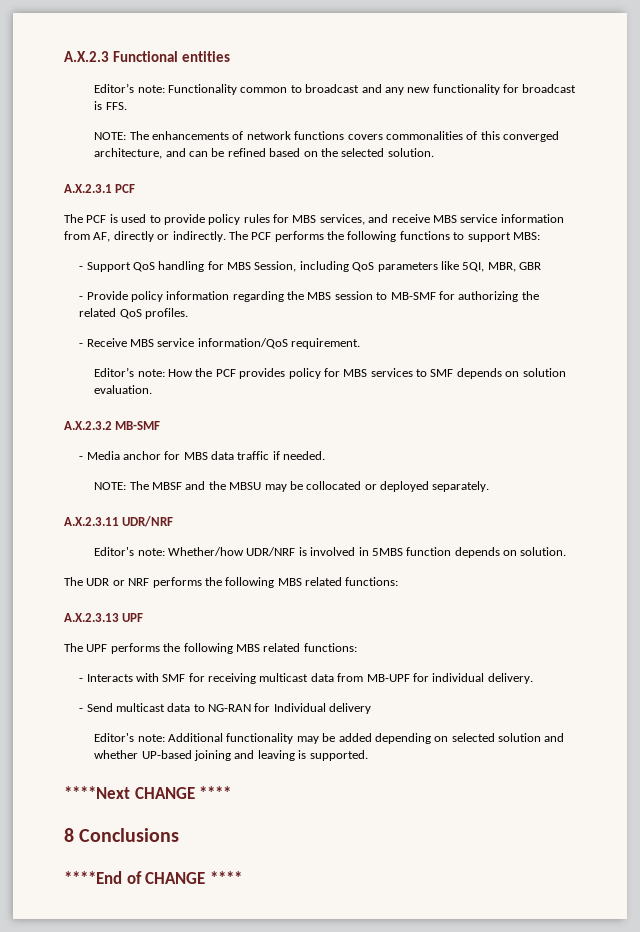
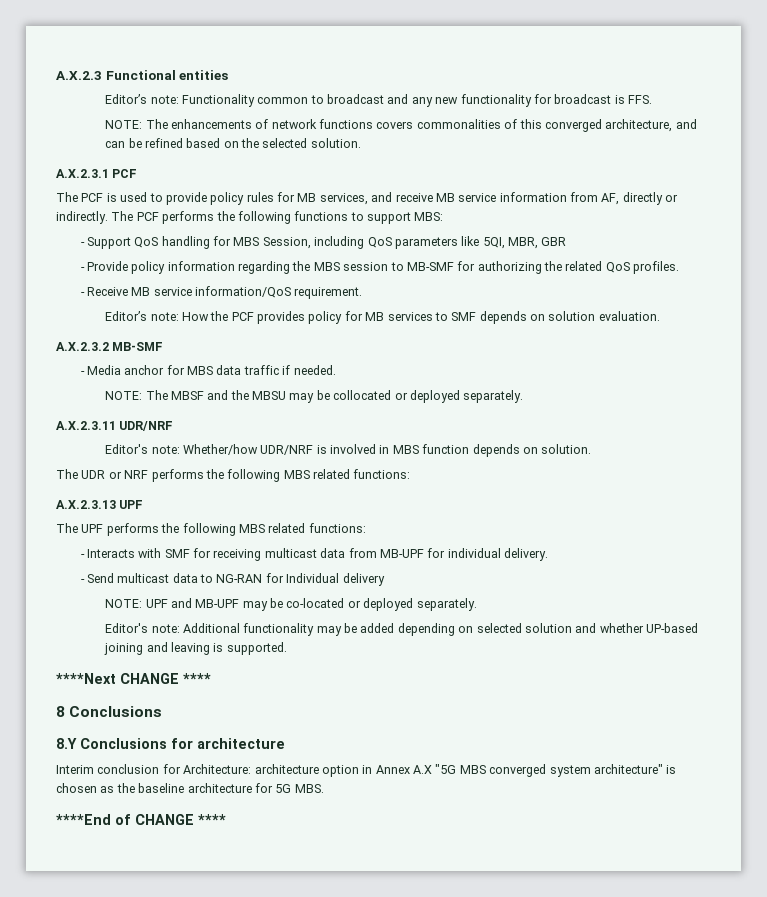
[292,215,317,223] MBS -> [297,193,317,202] MB
[432,215,457,223] MBS -> [435,193,455,202] MB
[129,339,154,347] MBS -> [131,287,151,296] MB
[343,369,368,377] MBS -> [365,312,385,321] MB
[371,548,403,556] 5MBS -> [392,445,419,454] MBS
(372, 708) none -> [105,598,477,611] // NOTE: UPF and MB-UPF may be co-located or deployed separately.
(180, 835) none -> [56,738,285,749] [56,764,677,777] [56,783,324,793] // 8.Y Conclusions for architecture // Interim conclusion for Architecture: architecture option in Annex A.X "5G MBS converged system architecture" is chosen as the baseline architecture for 5G MBS.

